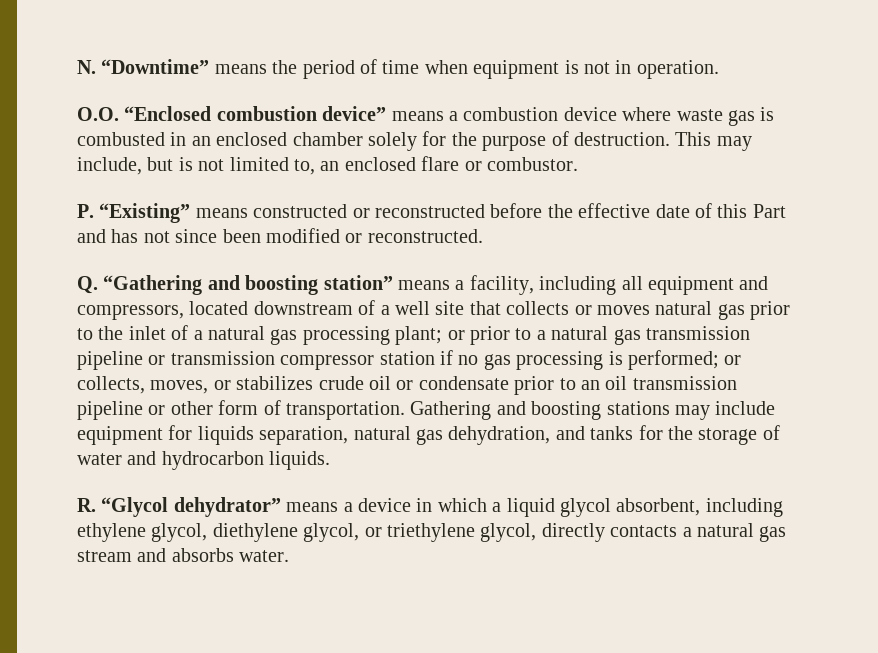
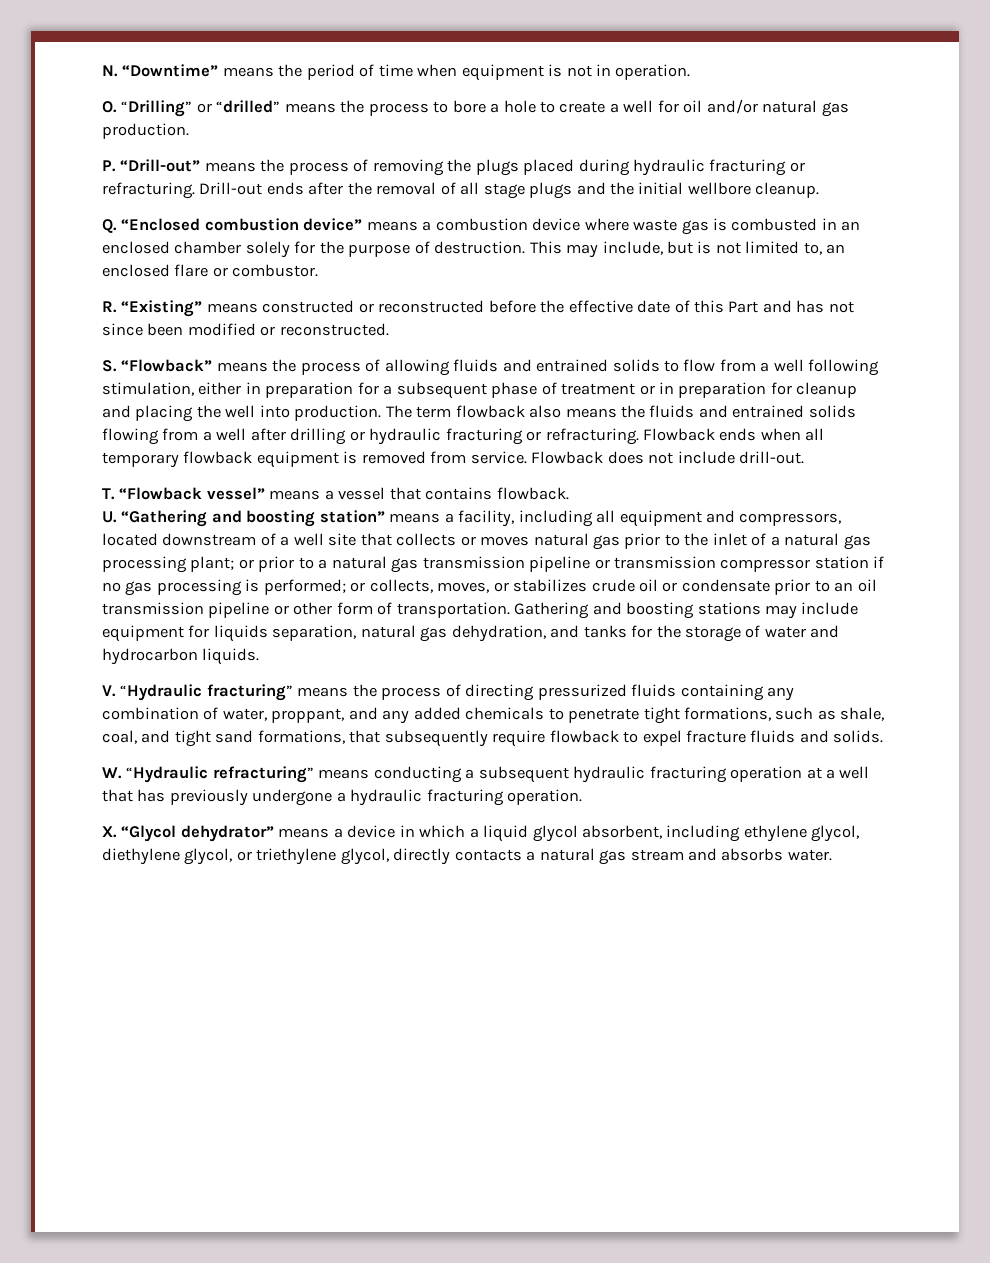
[77,107,119,121] O.O. -> [102,99,849,117] [102,123,189,139] [102,159,805,176] [102,182,820,199] [102,219,117,233] O. “Drilling” or “drilled” means the process to bore a hole to create a well for oil and/or natural gas production. // P. “Drill-out” means the process of removing the plugs placed during hydraulic fracturing or refracturing. Drill-out ends after the removal of all stage plugs and the initial wellbore cleanup. // Q.
[77,204,94,218] P. -> [102,301,117,313] R.
[77,276,98,294] Q. -> [102,359,880,376] [102,382,858,399] [102,405,856,422] [102,428,825,445] [102,451,805,468] [102,487,569,500] [102,511,117,523] S. “Flowback” means the process of allowing fluids and entrained solids to flow from a well following stimulation, either in preparation for a subsequent phase of treatment or in preparation for cleanup and placing the well into production. The term flowback also means the fluids and entrained solids flowing from a well after drilling or hydraulic fracturing or refracturing. Flowback ends when all temporary flowback equipment is removed from service. Flowback does not include drill-out. // T. “Flowback vessel” means a vessel that contains flowback. // U.
[77,498,96,512] R. -> [102,684,795,701] [102,707,885,724] [102,730,884,747] [102,766,870,783] [102,789,583,806] [102,826,117,838] V. “Hydraulic fracturing” means the process of directing pressurized fluids containing any combination of water, proppant, and any added chemicals to penetrate tight formations, such as shale, coal, and tight sand formations, that subsequently require flowback to expel fracture fluids and solids. // W. “Hydraulic refracturing” means conducting a subsequent hydraulic fracturing operation at a well that has previously undergone a hydraulic fracturing operation. // X.

